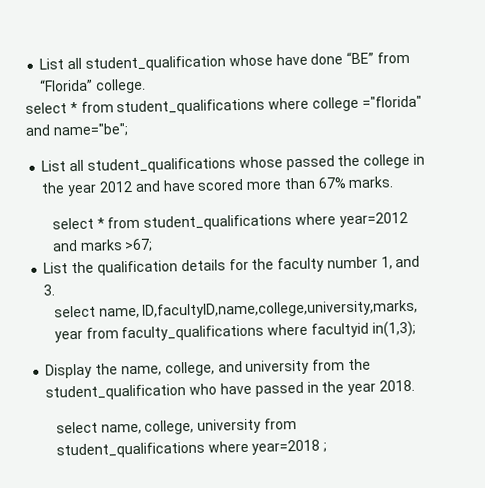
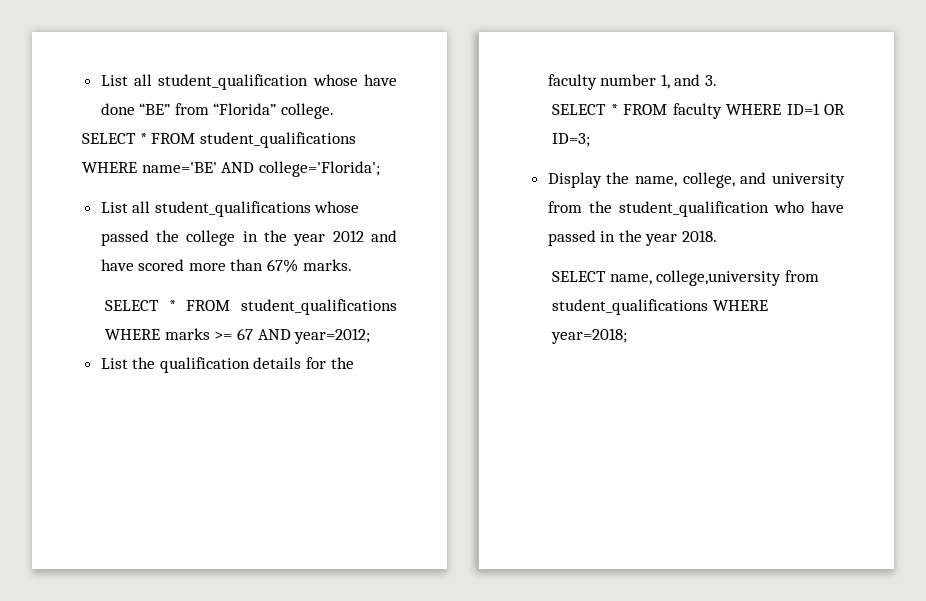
[25,95,422,116] [25,123,129,138] select * from student_qualifications where college ="florida" and name="be"; -> [82,132,356,148] [82,161,380,177] SELECT * FROM student_qualifications WHERE name='BE' AND college='Florida';
[51,212,408,231] [51,238,154,253] select * from student_qualifications where year=2012 and marks >67; -> [105,299,397,315] [105,328,371,344] SELECT * FROM student_qualifications WHERE marks >= 67 AND year=2012;
[53,299,419,319] [53,320,416,343] select name, ID,facultyID,name,college,university,marks, year from faculty_qualifications where facultyid in(1,3); -> [552,103,845,119] [552,133,591,147] SELECT * FROM faculty WHERE ID=1 OR ID=3;
[55,418,297,435] [55,439,328,459] select name, college, university from student_qualifications where year=2018 ; -> [552,270,820,286] [552,299,768,315] [551,328,628,344] SELECT name, college,university from student_qualifications WHERE year=2018;

